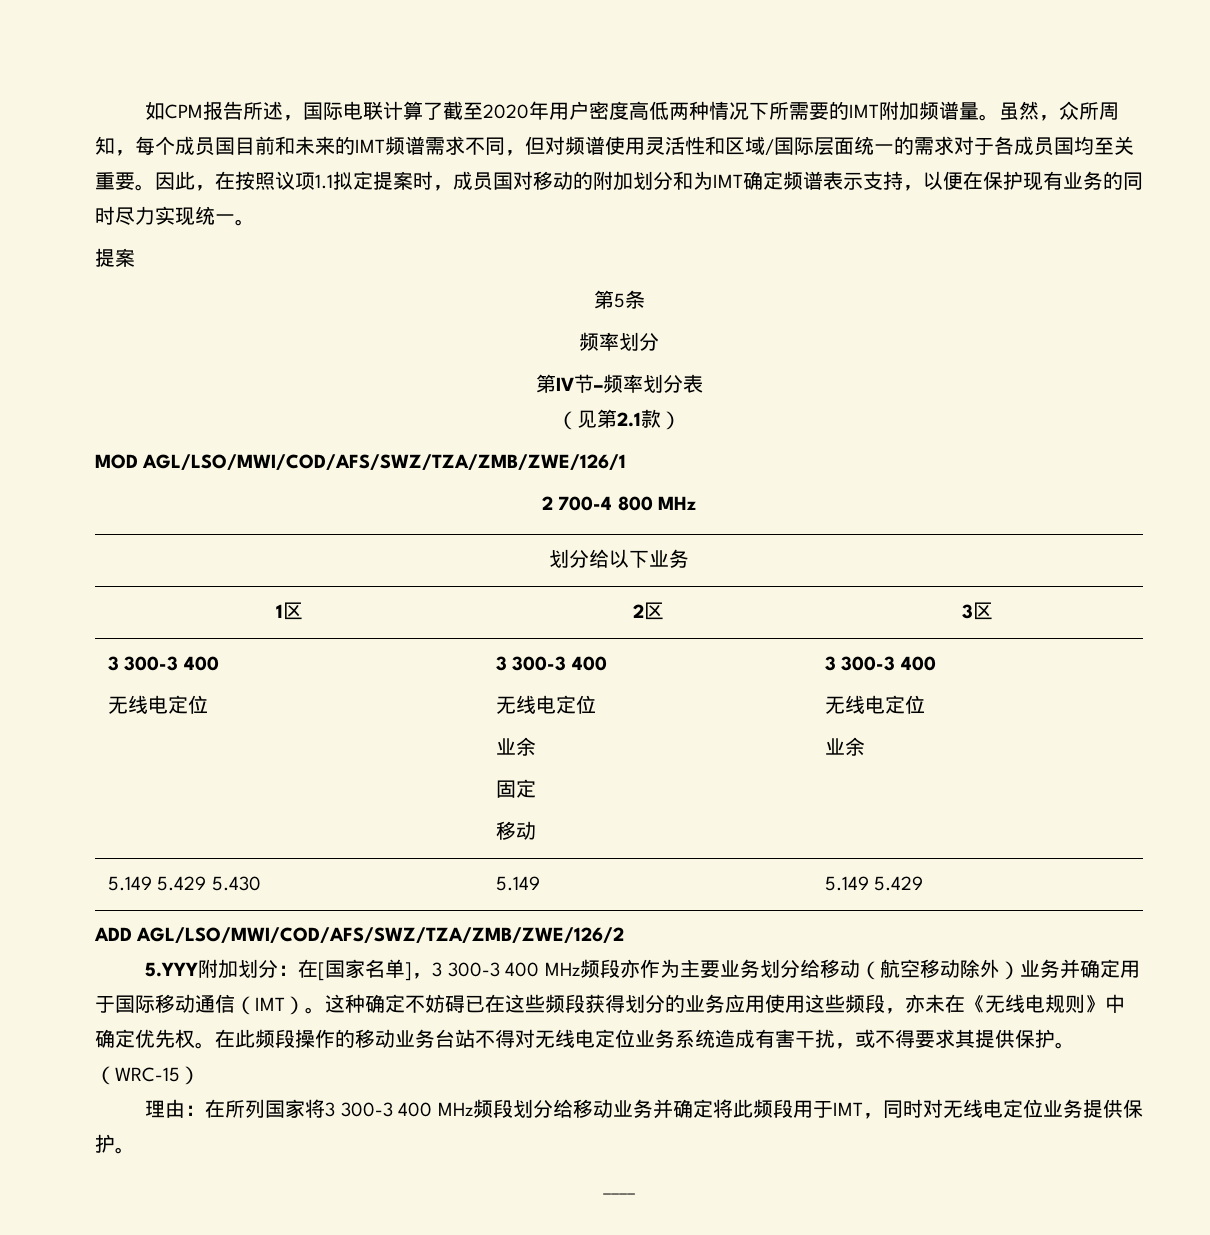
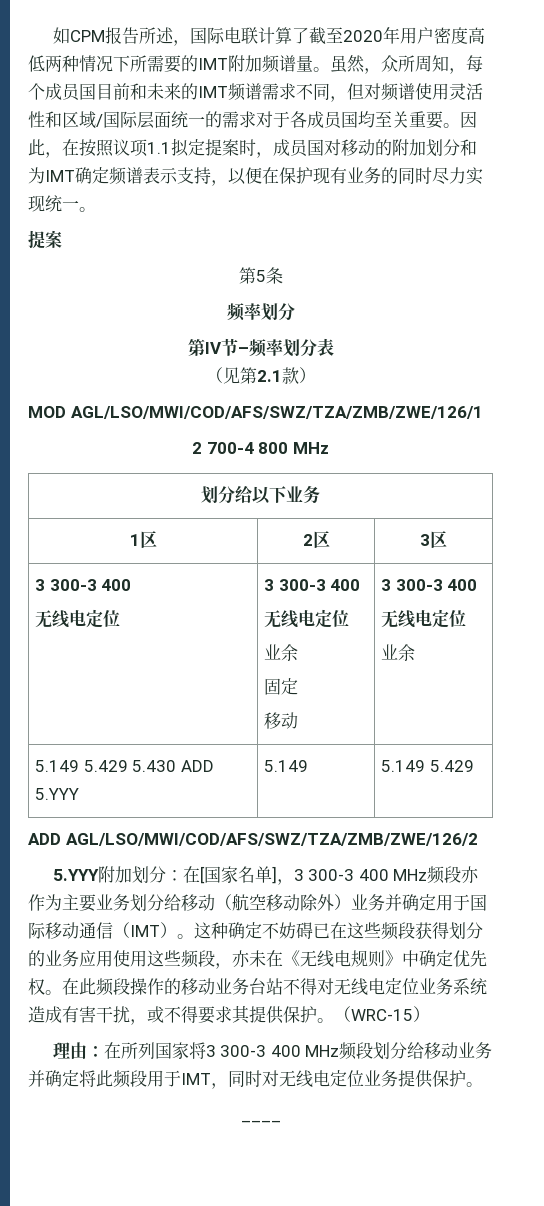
(261, 883) none -> [180,760,214,772] [35,788,80,800] ADD 5.YYY

